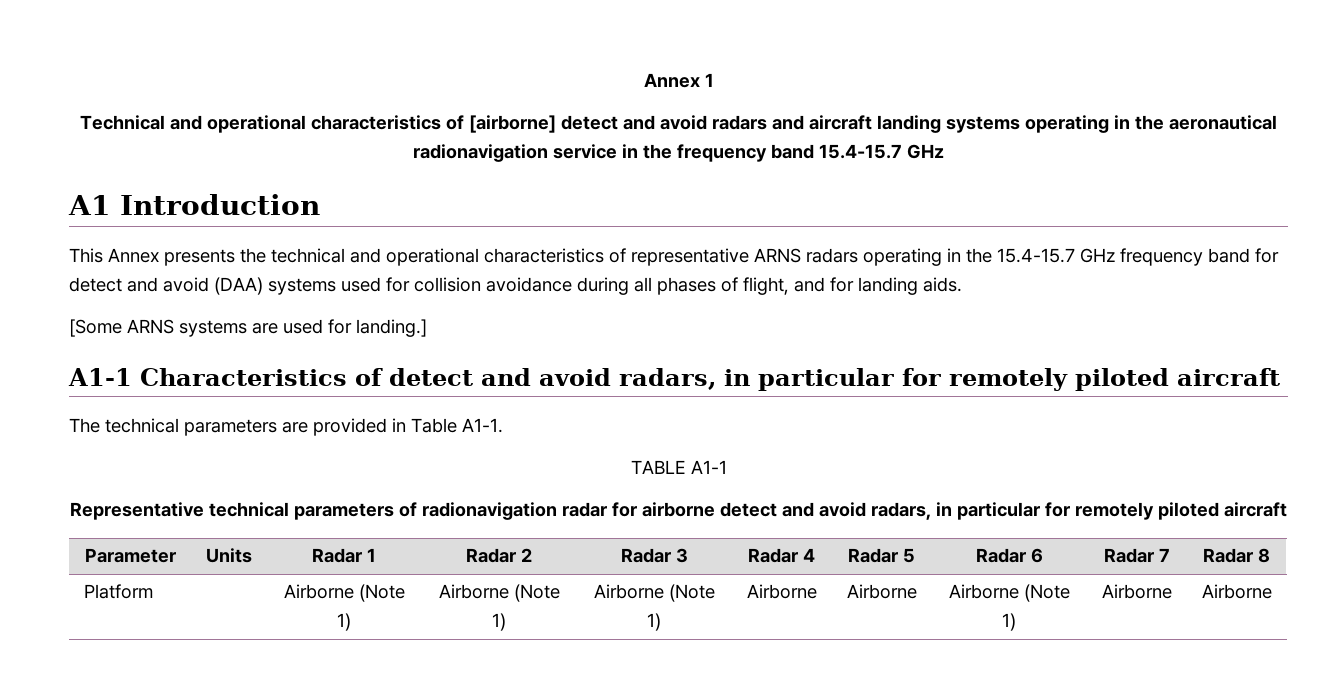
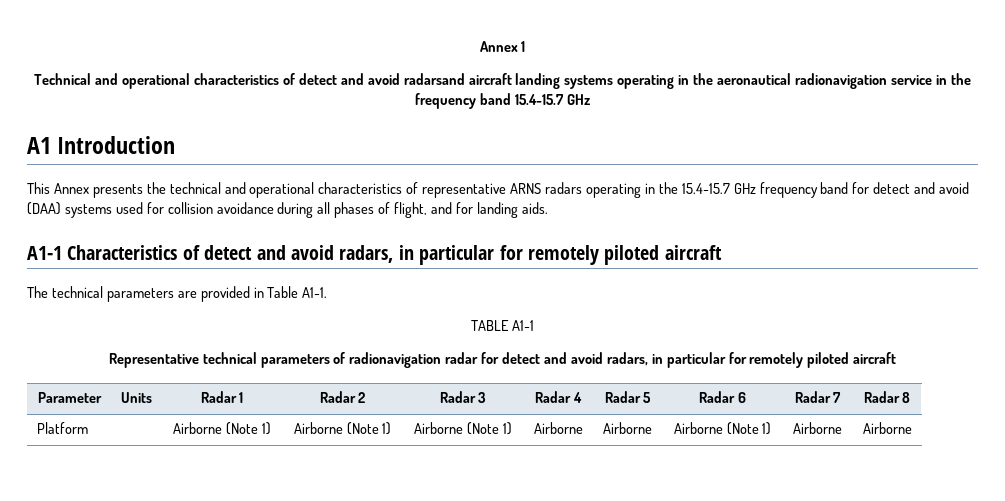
[469,115,804,133] [airborne] detect and avoid radars and -> [298,73,465,85] detect and avoid radarsand
[69,319,427,337] // [Some ARNS systems are used for landing.] -> (548, 208) none
[642,502,715,517] airborne -> (500, 358) none

